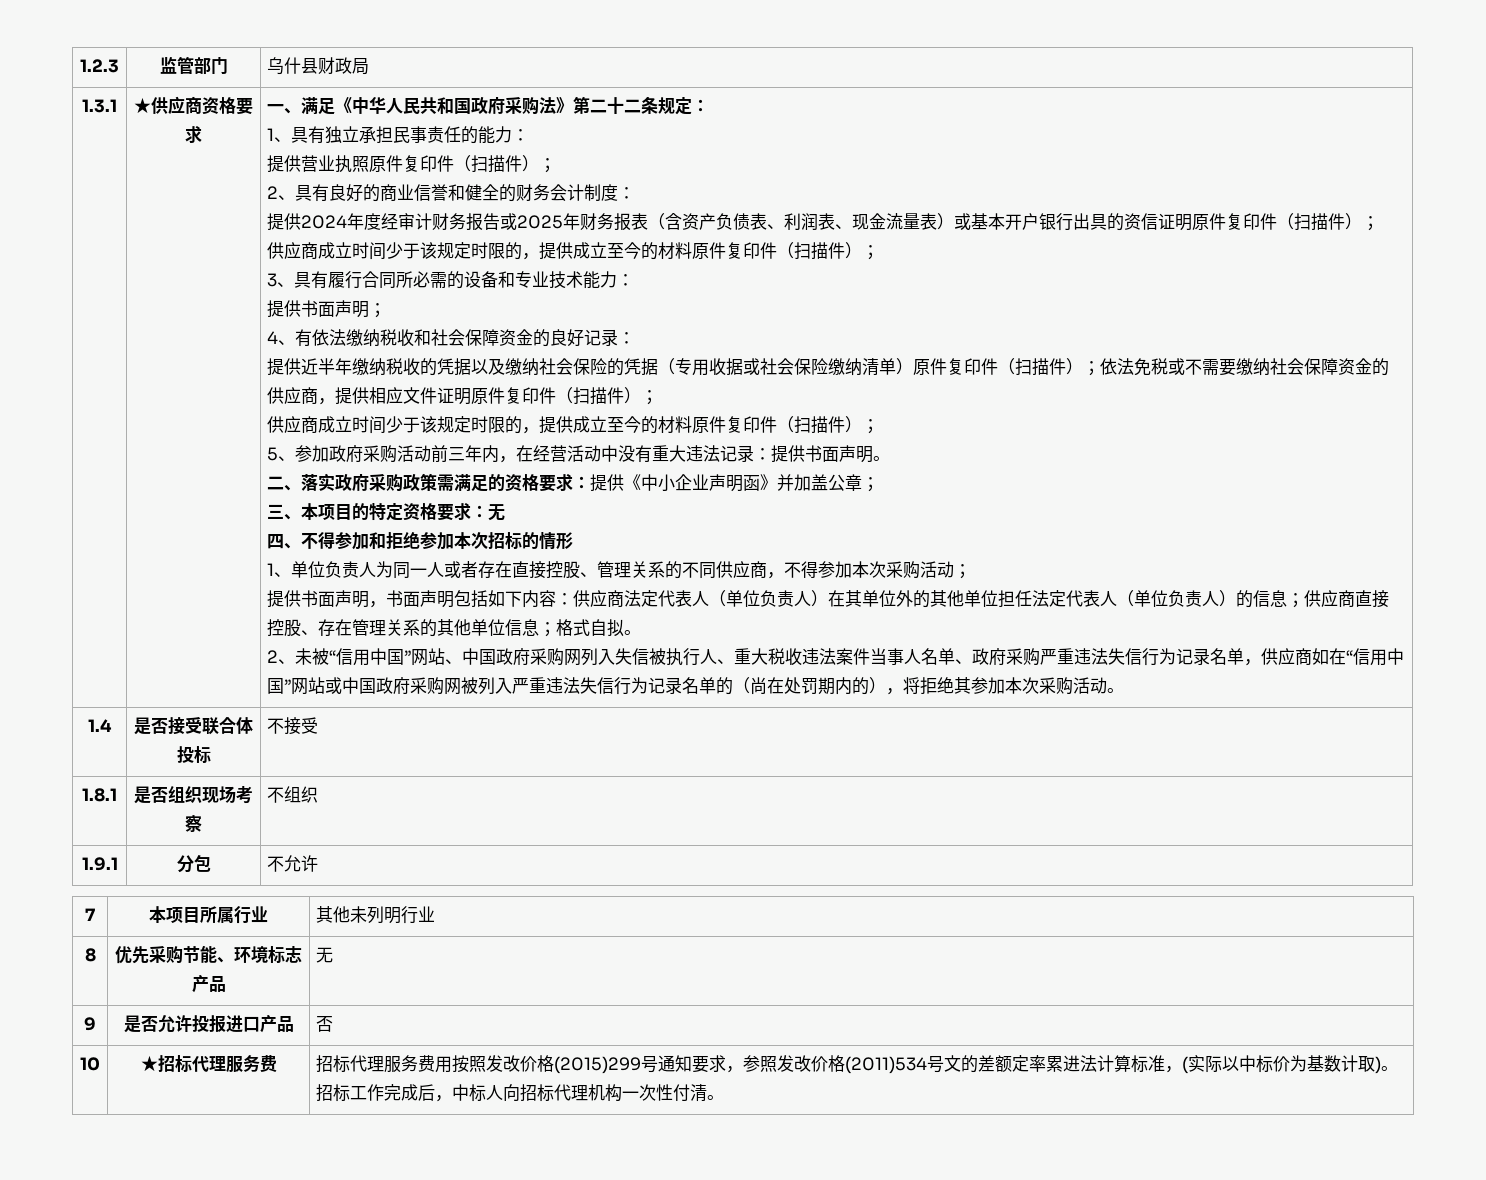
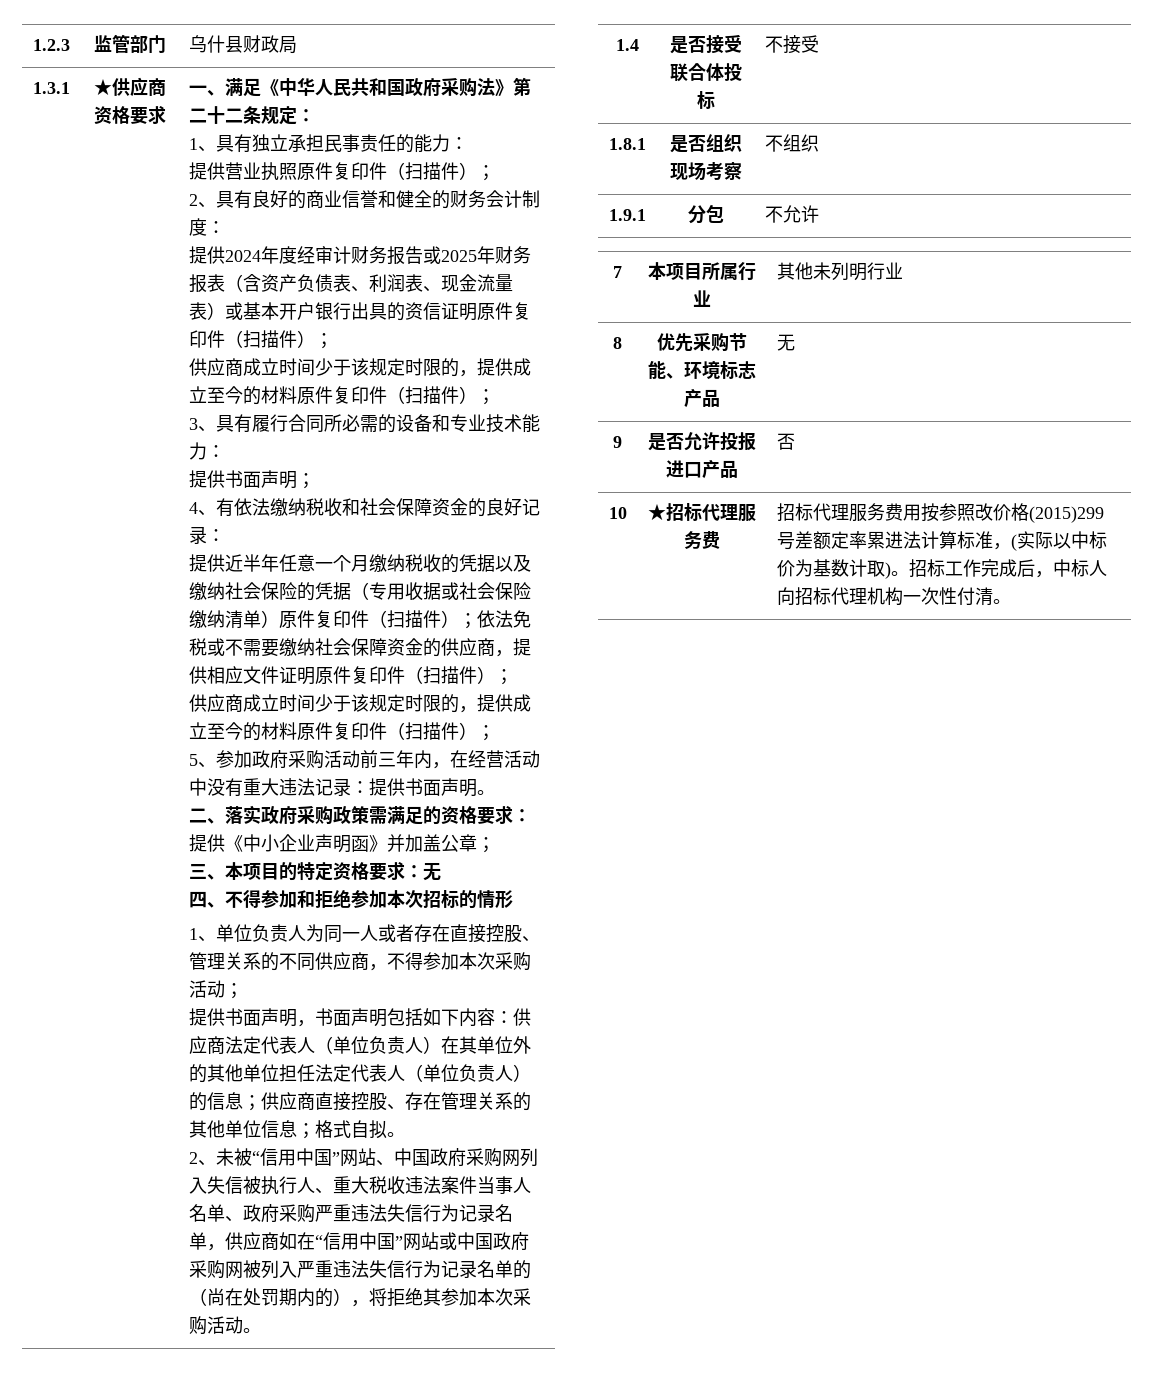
(353, 366) none -> [278,554,369,572] 任意一个月
[469,1055,504,1072] 照发 -> [938,503,975,521] 参照
[658,1055,979,1074] 通知要求，参照发改价格(2011)534号文的 -> (795, 541) none

